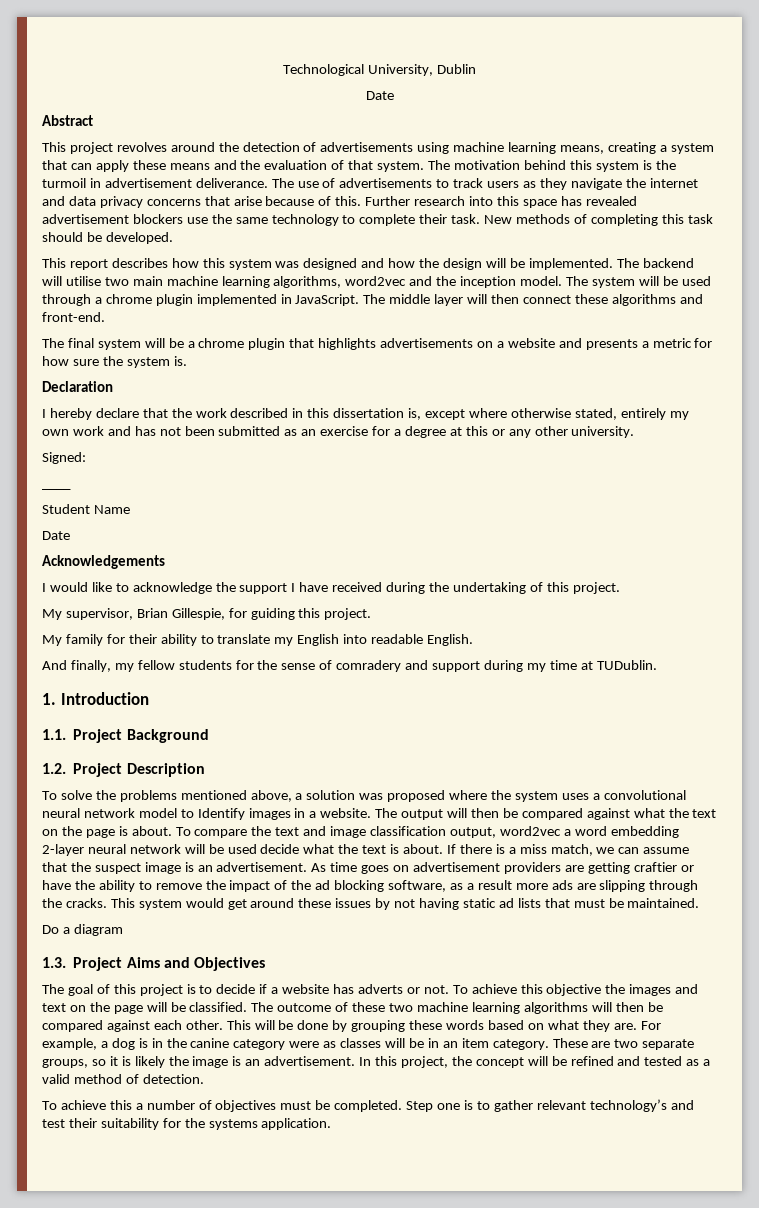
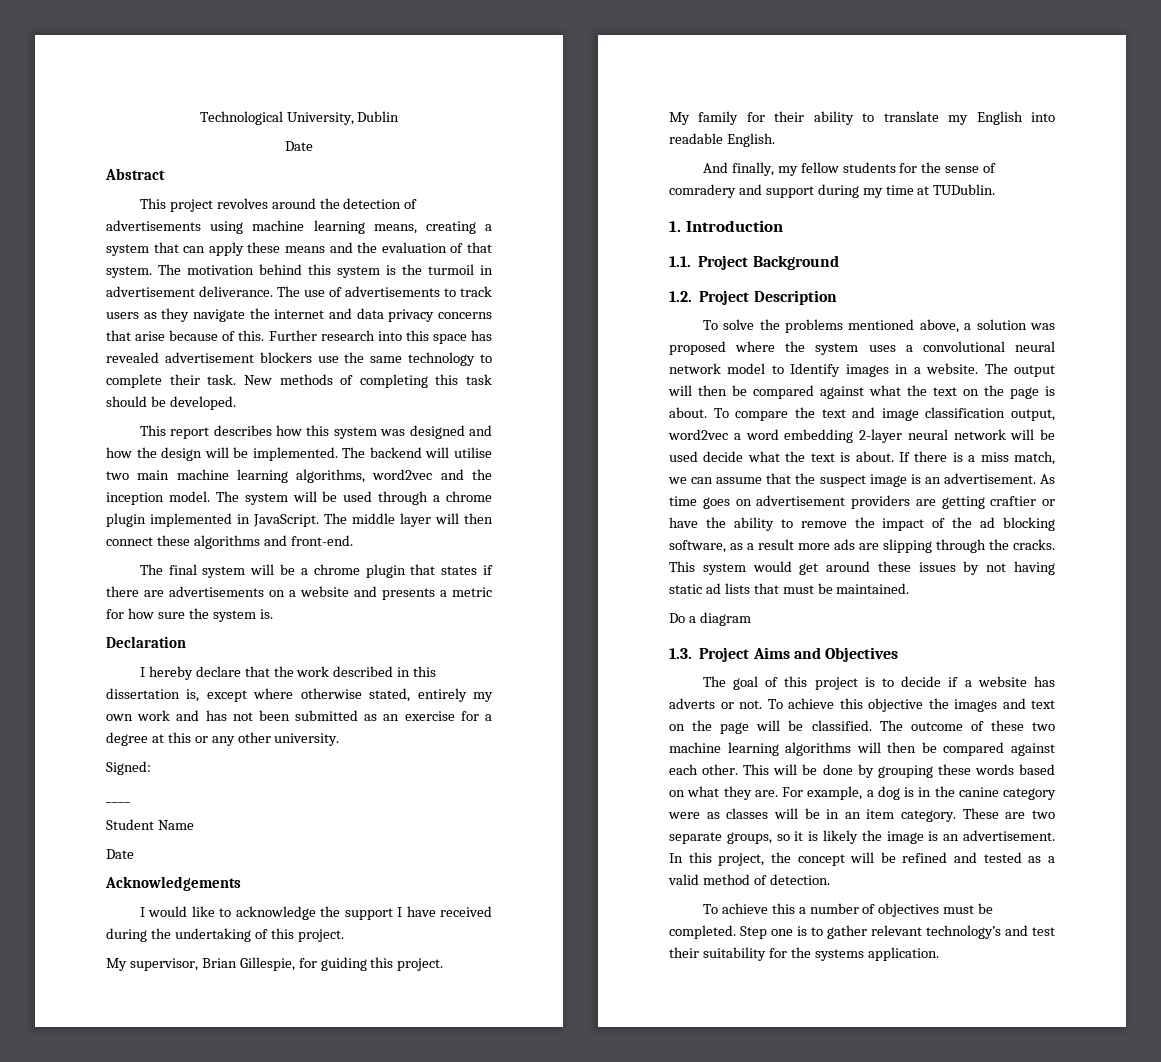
[318,338,377,350] highlights -> [441,565,493,575] [106,586,164,597] states if there are

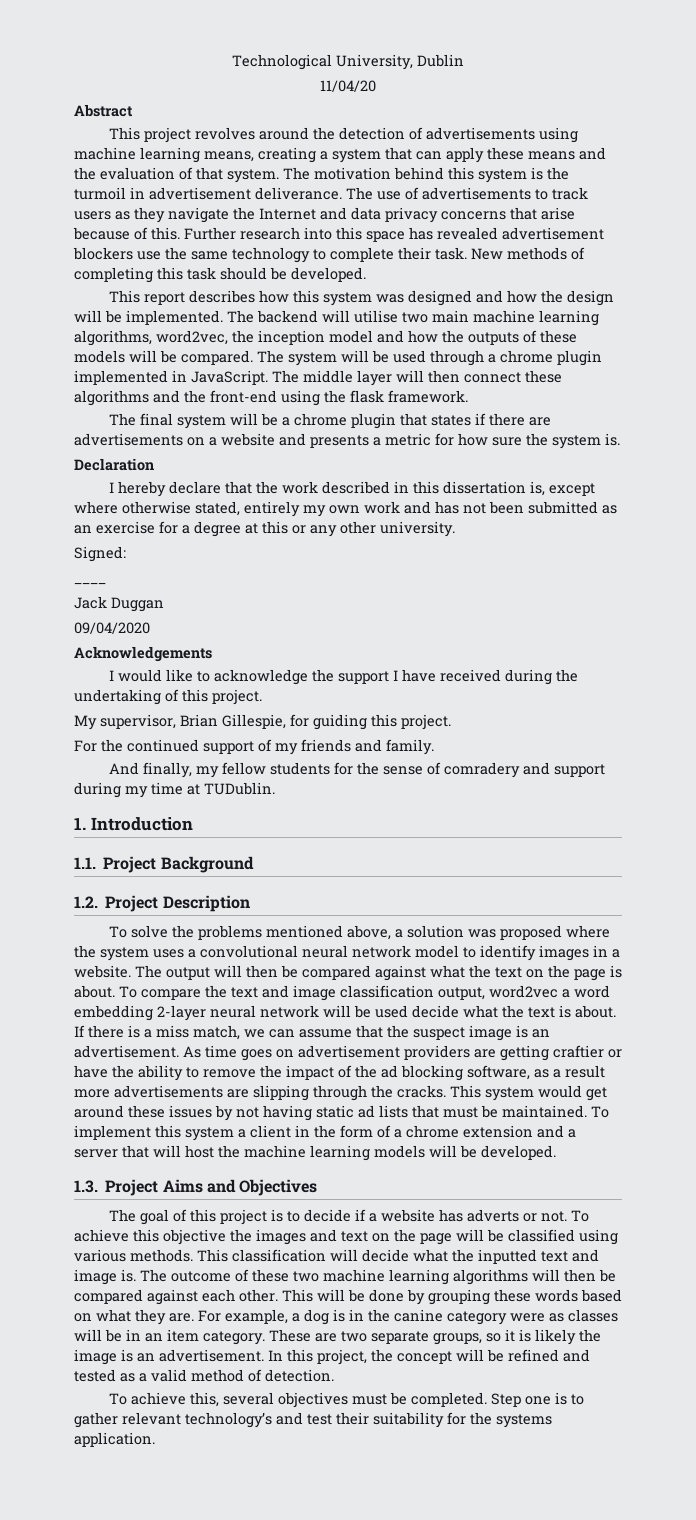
[285,141,313,151] Date -> [320,80,376,92] 11/04/20
[274,309,325,319] internet -> [259,208,316,220] Internet
[372,469,492,480] [106,491,210,505] word2vec and the inception model. -> [156,330,577,345] [74,350,253,365] word2vec, the inception model and how the outputs of these models will be compared.
[290,535,353,546] front-end. -> [184,390,468,406] the front-end using the flask framework.
[106,819,194,830] [106,849,134,859] Student Name // Date -> [74,596,164,612] [74,622,150,634] Jack Duggan // 09/04/2020
[669,111,1055,125] [669,133,775,147] My family for their ability to translate my English into readable English. -> [74,739,434,755] For the continued support of my friends and family.
[790,363,841,377] Identify -> [480,945,536,961] identify
[834,539,855,550] ads -> [114,1085,223,1098] advertisements
[669,612,751,626] // Do a diagram -> [591,1106,609,1118] [74,1125,576,1141] [74,1145,556,1161] To implement this system a client in the form of a chrome extension and a server that will host the machine learning models will be developed.
[811,720,872,731] classified. -> [508,1229,618,1245] [74,1249,599,1264] [74,1269,136,1285] classified using various methods. This classification will decide what the inputted text and image is.
[771,903,876,914] this a number of -> [190,1392,275,1407] this, several

